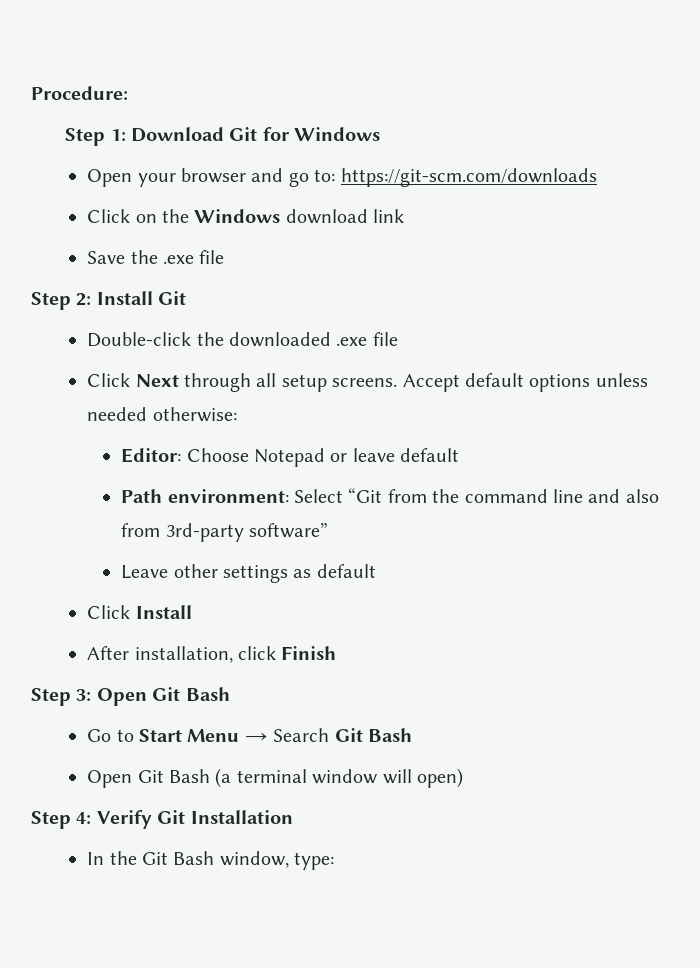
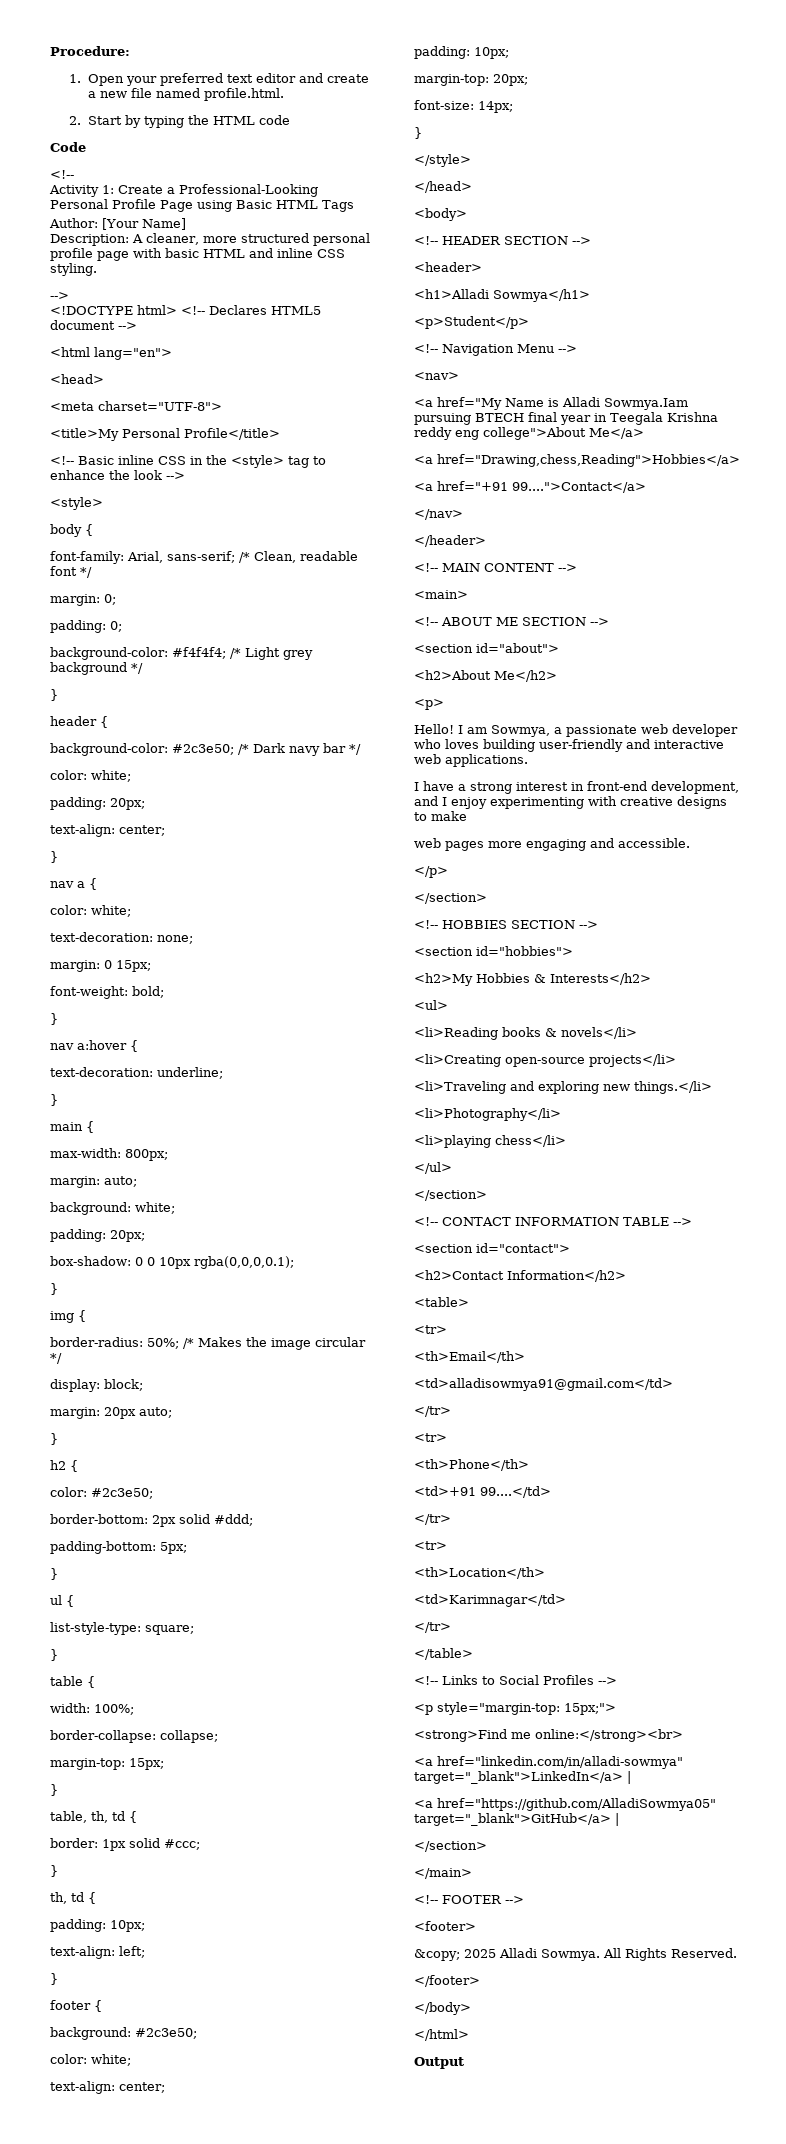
[65,127,381,146] [87,168,597,187] [87,209,405,224] [87,250,225,264] [31,291,187,310] [87,332,398,347] [87,373,648,392] [87,407,237,422] [121,448,460,467] [121,488,659,503] [121,522,329,542] [121,564,376,583] [87,605,192,619] [87,646,337,663] [31,687,230,706] [87,728,412,742] [87,768,463,788] [31,810,293,829] [87,851,335,870] Step 1: Download Git for Windows // Open your browser and go to: https://git-scm.com/downloads // Click on the Windows download link // Save the .exe file // Step 2: Install Git // Double-click the downloaded .exe file // Click Next through all setup screens. Accept default options unless needed otherwise: // Editor: Choose Notepad or leave default // Path environment: Select “Git from the command line and also from 3rd-party software” // Leave other settings as default // Click Install // After installation, click Finish // Step 3: Open Git Bash // Go to Start Menu → Search Git Bash // Open Git Bash (a terminal window will open) // Step 4: Verify Git Installation // In the Git Bash window, type: -> [69,73,370,86] [88,88,285,101] [69,115,291,128] [50,142,86,152] [50,170,74,179] [49,184,318,197] [50,199,354,212] [49,218,186,230] [50,233,370,246] [50,248,345,261] [50,263,97,276] [50,292,69,300] [50,305,321,315] [50,320,137,330] [50,347,172,360] [50,374,104,384] [50,401,222,411] [50,428,280,441] [50,455,326,468] [50,470,185,480] [50,497,103,510] [50,524,93,537] [50,551,358,564] [50,566,92,578] [50,594,116,606] [50,620,122,633] [50,647,313,660] [50,662,143,675] [50,689,58,701] [50,716,108,728] [50,743,361,756] [50,770,131,782] [50,797,145,810] [50,824,165,837] [50,851,58,863] [50,878,97,890] [50,905,131,917] [50,932,193,944] [50,960,151,972] [50,986,164,999] [50,1013,58,1025] [50,1040,138,1052] [50,1067,223,1079] [50,1094,58,1106] [50,1121,94,1133] [50,1148,168,1161] [50,1176,137,1188] [50,1202,175,1215] [50,1229,145,1242] [50,1256,294,1269] [50,1283,58,1295] [50,1310,86,1323] [50,1337,366,1350] [50,1353,62,1364] [50,1379,143,1392] [50,1407,172,1419] [50,1433,58,1445] [50,1460,78,1472] [50,1487,153,1499] [50,1514,253,1527] [50,1541,187,1554] [50,1568,58,1580] [50,1595,74,1607] [50,1622,194,1635] [50,1649,58,1661] [50,1676,95,1688] [50,1703,134,1715] [50,1730,218,1743] [50,1758,164,1770] [50,1784,58,1796] [50,1811,137,1823] [50,1838,200,1851] [50,1865,58,1877] [50,1892,96,1904] [50,1919,145,1932] [50,1946,145,1959] [50,1973,58,1985] [50,2000,102,2012] [50,2027,197,2040] [50,2054,131,2066] [50,2081,165,2094] [414,46,509,59] [414,74,528,86] [414,100,513,113] [414,127,422,139] [414,154,471,167] [414,181,472,193] [414,208,467,221] [414,236,591,245] [414,262,482,272] [414,289,590,302] [414,316,529,329] [414,344,577,356] [414,372,459,380] [414,397,688,410] [414,412,718,425] [414,427,644,440] [414,454,740,467] [414,481,646,493] [414,509,463,520] [414,535,486,547] [414,563,577,572] [414,590,468,599] [414,617,609,626] [414,643,559,653] [414,670,557,682] [414,699,444,710] [414,724,738,737] [414,739,724,752] [414,754,528,767] [414,781,739,794] [414,796,727,809] [414,811,467,821] [414,838,690,851] [414,866,448,878] [414,893,487,904] [414,920,598,929] [414,946,573,956] [414,973,651,986] [414,1000,448,1010] [414,1027,637,1040] [414,1054,676,1067] [414,1081,712,1094] [414,1108,561,1121] [414,1135,566,1148] [414,1162,452,1174] [414,1190,487,1201] [414,1217,692,1226] [414,1243,570,1253] [414,1270,626,1282] [414,1297,469,1307] [414,1325,447,1334] [414,1351,525,1363] [414,1378,673,1391] [414,1406,451,1417] [414,1433,447,1442] [414,1459,529,1471] [414,1486,551,1498] [414,1514,451,1525] [414,1541,447,1550] [414,1567,545,1579] [414,1594,566,1607] [414,1622,451,1633] [414,1648,473,1660] [414,1675,617,1685] [414,1702,616,1715] [414,1729,683,1742] [414,1756,683,1769] [414,1771,631,1784] [414,1798,716,1811] [414,1813,619,1826] [414,1841,487,1852] [414,1868,472,1879] [414,1895,524,1904] [414,1921,476,1931] [414,1948,737,1961] [414,1975,480,1987] [414,2002,471,2015] [414,2029,469,2041] [414,2057,464,2069] 1. Open your preferred text editor and create a new file named profile.html. // 2. Start by typing the HTML code // Code // <!-- // Activity 1: Create a Professional-Looking Personal Profile Page using Basic HTML Tags // Author: [Your Name] // Description: A cleaner, more structured personal profile page with basic HTML and inline CSS styling. // --> // <!DOCTYPE html> <!-- Declares HTML5 document --> // <html lang="en"> // <head> // <meta charset="UTF-8"> // <title>My Personal Profile</title> // <!-- Basic inline CSS in the <style> tag to enhance the look --> // <style> // body { // font-family: Arial, sans-serif; /* Clean, readable font */ // margin: 0; // padding: 0; // background-color: #f4f4f4; /* Light grey background */ // } // header { // background-color: #2c3e50; /* Dark navy bar */ // color: white; // padding: 20px; // text-align: center; // } // nav a { // color: white; // text-decoration: none; // margin: 0 15px; // font-weight: bold; // } // nav a:hover { // text-decoration: underline; // } // main { // max-width: 800px; // margin: auto; // background: white; // padding: 20px; // box-shadow: 0 0 10px rgba(0,0,0,0.1); // } // img { // border-radius: 50%; /* Makes the image circular */ // display: block; // margin: 20px auto; // } // h2 { // color: #2c3e50; // border-bottom: 2px solid #ddd; // padding-bottom: 5px; // } // ul { // list-style-type: square; // } // table { // width: 100%; // border-collapse: collapse; // margin-top: 15px; // } // table, th, td { // border: 1px solid #ccc; // } // th, td { // padding: 10px; // text-align: left; // } // footer { // background: #2c3e50; // color: white; // text-align: center; // padding: 10px; // margin-top: 20px; // font-size: 14px; // } // </style> // </head> // <body> // <!-- HEADER SECTION --> // <header> // <h1>Alladi Sowmya</h1> // <p>Student</p> // <!-- Navigation Menu --> // <nav> // <a href="My Name is Alladi Sowmya.Iam pursuing BTECH final year in Teegala Krishna reddy eng college">About Me</a> // <a href="Drawing,chess,Reading">Hobbies</a> // <a href="+91 99....">Contact</a> // </nav> // </header> // <!-- MAIN CONTENT --> // <main> // <!-- ABOUT ME SECTION --> // <section id="about"> // <h2>About Me</h2> // <p> // Hello! I am Sowmya, a passionate web developer who loves building user-friendly and interactive web applications. // I have a strong interest in front-end development, and I enjoy experimenting with creative designs to make // web pages more engaging and accessible. // </p> // </section> // <!-- HOBBIES SECTION --> // <section id="hobbies"> // <h2>My Hobbies & Interests</h2> // <ul> // <li>Reading books & novels</li> // <li>Creating open-source projects</li> // <li>Traveling and exploring new things.</li> // <li>Photography</li> // <li>playing chess</li> // </ul> // </section> // <!-- CONTACT INFORMATION TABLE --> // <section id="contact"> // <h2>Contact Information</h2> // <table> // <tr> // <th>Email</th> // <td>alladisowmya91@gmail.com</td> // </tr> // <tr> // <th>Phone</th> // <td>+91 99....</td> // </tr> // <tr> // <th>Location</th> // <td>Karimnagar</td> // </tr> // </table> // <!-- Links to Social Profiles --> // <p style="margin-top: 15px;"> // <strong>Find me online:</strong><br> // <a href="linkedin.com/in/alladi-sowmya" target="_blank">LinkedIn</a> | // <a href="https://github.com/AlladiSowmya05" target="_blank">GitHub</a> | // </section> // </main> // <!-- FOOTER --> // <footer> // &copy; 2025 Alladi Sowmya. All Rights Reserved. // </footer> // </body> // </html> // Output

